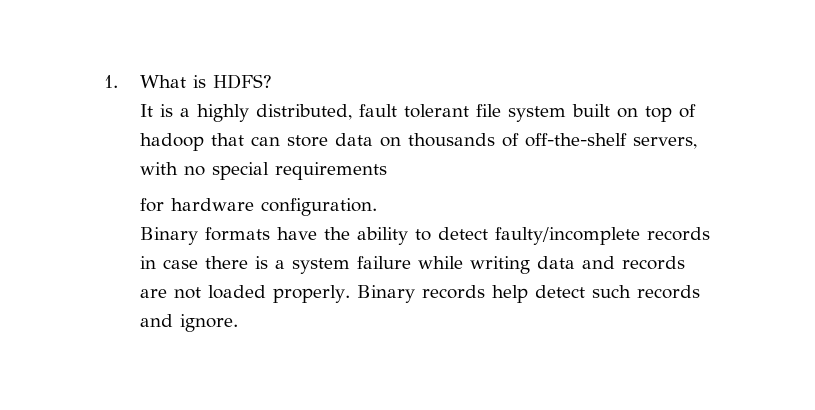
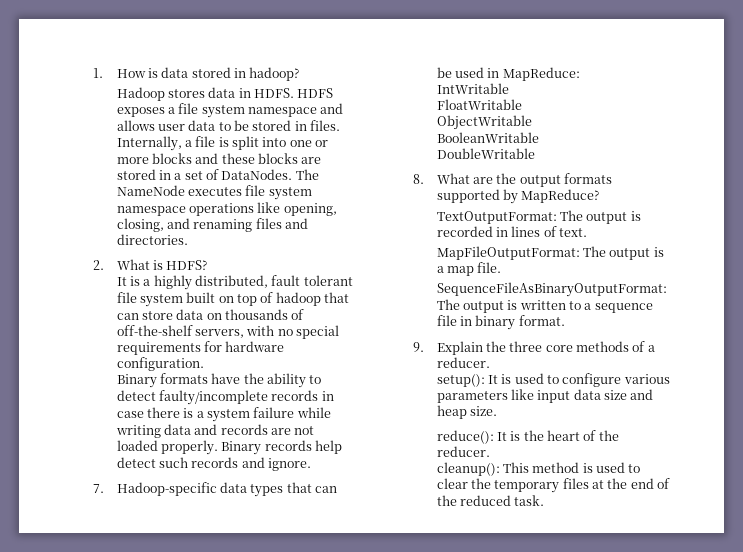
(118, 81) none -> [116,67,300,81] [116,87,334,101] [116,103,344,118] [116,120,341,131] [116,136,329,151] [116,153,322,164] [116,169,319,180] [116,185,312,200] [116,202,337,216] [116,218,309,232] [116,234,188,245] [92,260,104,270] How is data stored in hadoop? // Hadoop stores data in HDFS. HDFS exposes a file system namespace and allows user data to be stored in files. Internally, a file is split into one or more blocks and these blocks are stored in a set of DataNodes. The NameNode executes file system namespace operations like opening, closing, and renaming files and directories. // 2.
(387, 171) // -> (201, 348) none
(238, 323) none -> [92,482,338,497] [436,67,580,81] [436,83,509,94] [436,99,522,110] [436,115,532,130] [436,132,539,143] [436,148,535,159] [412,173,613,187] [436,189,600,204] [436,210,641,224] [436,226,588,237] [436,246,664,260] [436,262,502,276] [436,282,667,297] [436,299,653,313] [436,315,565,330] [412,341,655,355] [436,357,490,368] [436,373,670,387] [436,389,654,403] [436,405,497,419] [436,430,619,444] [436,446,490,457] [436,462,641,476] [436,478,671,493] [436,495,545,506] // 7. Hadoop-specific data types that can be used in MapReduce: // IntWritable // FloatWritable // ObjectWritable // BooleanWritable // DoubleWritable // 8. What are the output formats supported by MapReduce? // TextOutputFormat: The output is recorded in lines of text. // MapFileOutputFormat: The output is a map file. // SequenceFileAsBinaryOutputFormat: The output is written to a sequence file in binary format. // 9. Explain the three core methods of a reducer. // setup(): It is used to configure various parameters like input data size and heap size. // reduce(): It is the heart of the reducer. // cleanup(): This method is used to clear the temporary files at the end of the reduced task.

